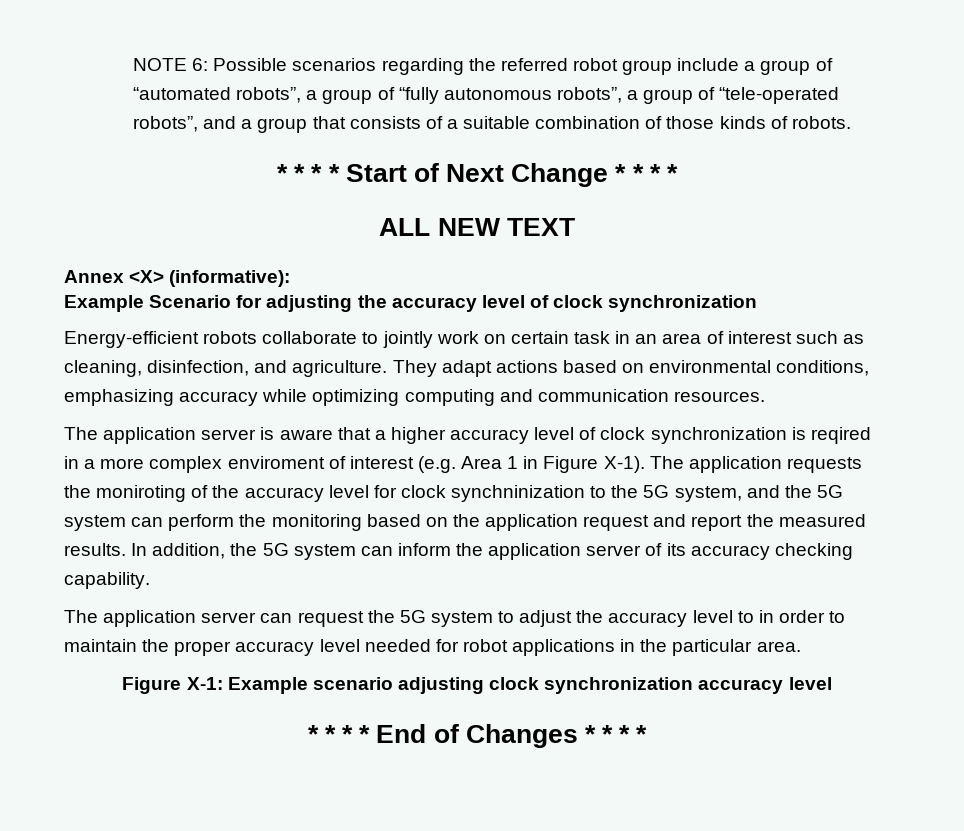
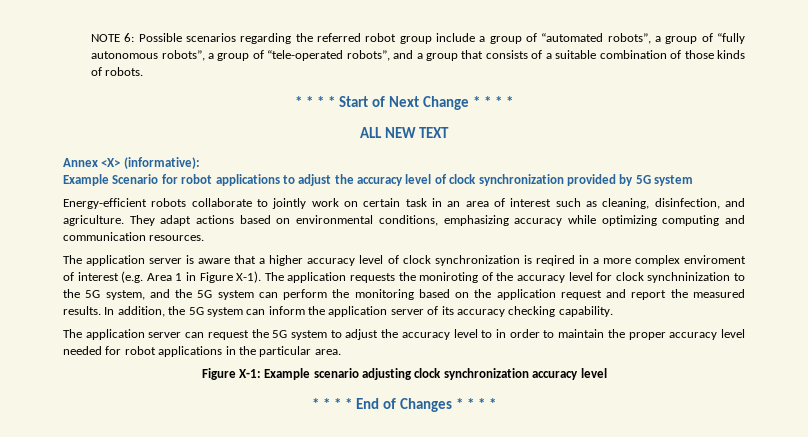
[266,295,353,312] adjusting -> [181,174,332,186] robot applications to adjust
(758, 303) none -> [566,174,693,186] provided by 5G system

